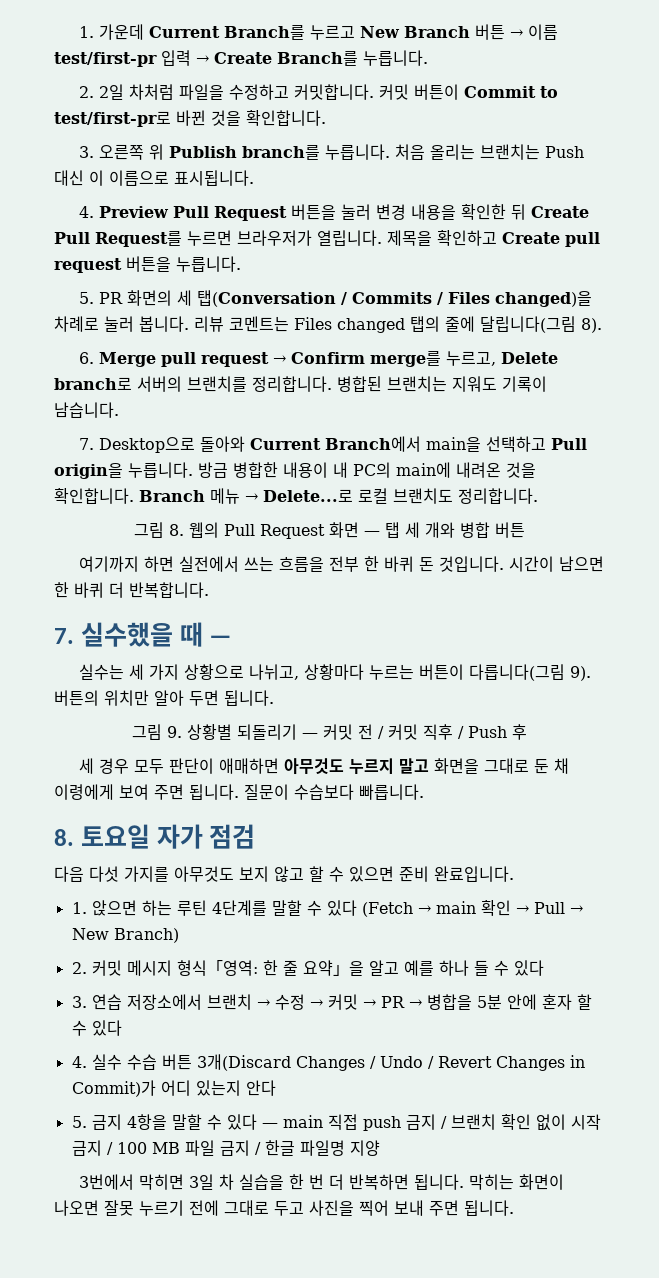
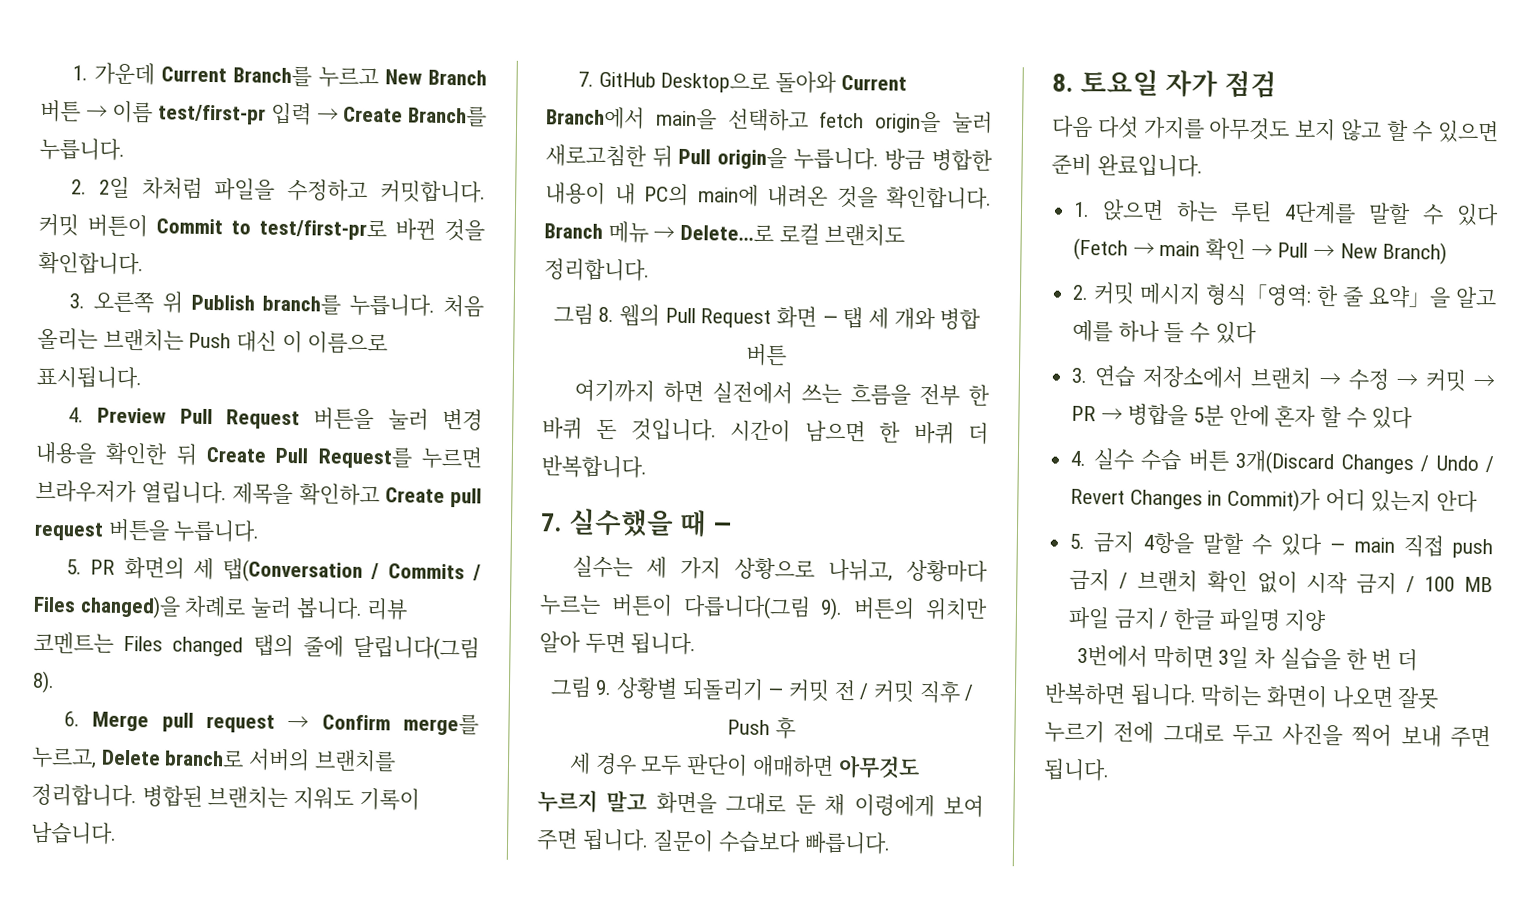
(94, 444) none -> [598,71,656,88] GitHub
(546, 444) none -> [819,111,993,134] [545,144,673,168] fetch origin을 눌러 새로고침한 뒤

